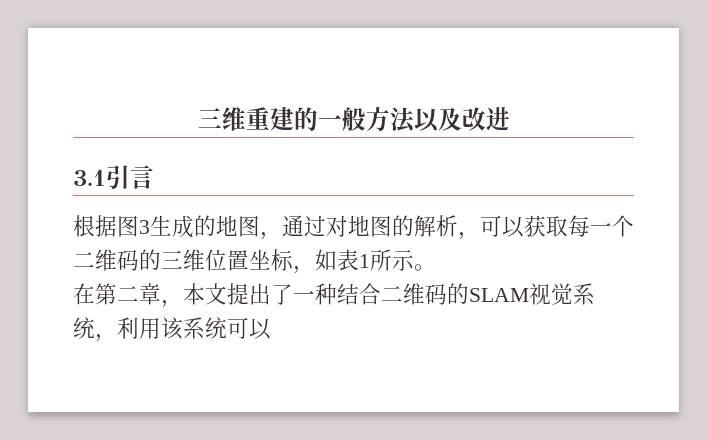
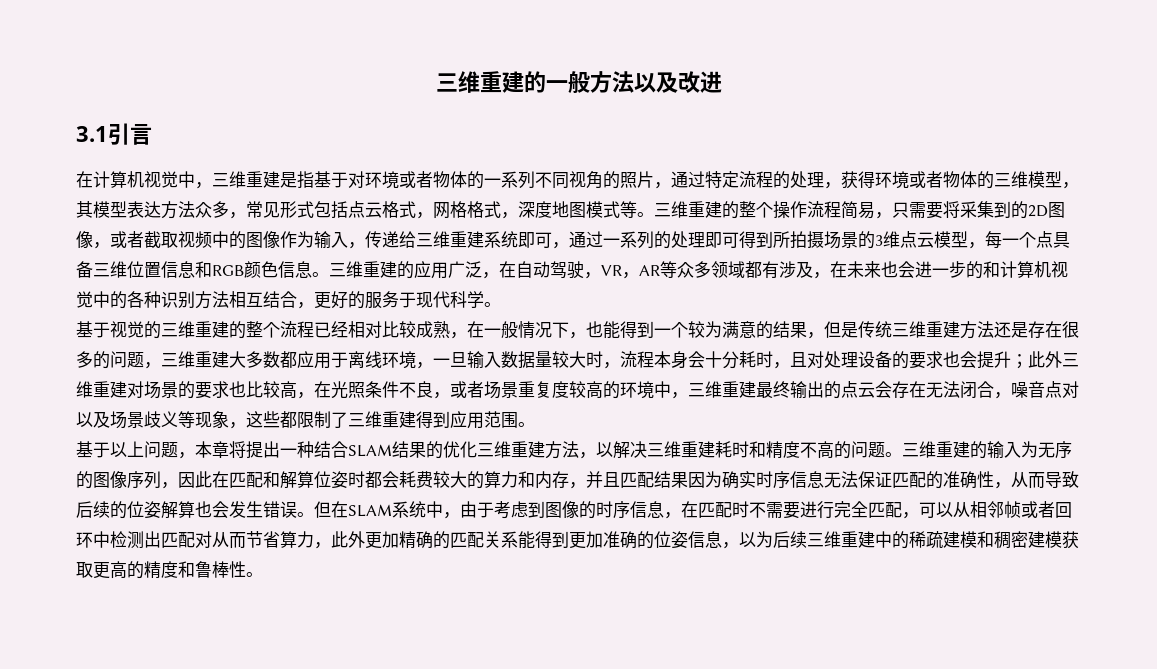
[73,215,634,240] [73,249,436,274] [73,283,595,308] [73,317,271,342] 根据图3生成的地图，通过对地图的解析，可以获取每一个二维码的三维位置坐标，如表1所示。 // 在第二章，本文提出了一种结合二维码的SLAM视觉系统，利用该系统可以 -> [76,171,1079,189] [76,201,1065,219] [76,231,1070,249] [76,261,1068,279] [76,291,501,309] [76,321,1079,339] [76,351,1079,369] [76,381,1079,399] [76,411,535,429] [76,441,1072,459] [76,471,1079,489] [76,501,1072,519] [76,531,1079,549] [76,561,263,579] 在计算机视觉中，三维重建是指基于对环境或者物体的一系列不同视角的照片，通过特定流程的处理，获得环境或者物体的三维模型，其模型表达方法众多，常见形式包括点云格式，网格格式，深度地图模式等。三维重建的整个操作流程简易，只需要将采集到的2D图像，或者截取视频中的图像作为输入，传递给三维重建系统即可，通过一系列的处理即可得到所拍摄场景的3维点云模型，每一个点具备三维位置信息和RGB颜色信息。三维重建的应用广泛，在自动驾驶，VR，AR等众多领域都有涉及，在未来也会进一步的和计算机视觉中的各种识别方法相互结合，更好的服务于现代科学。 // 基于视觉的三维重建的整个流程已经相对比较成熟，在一般情况下，也能得到一个较为满意的结果，但是传统三维重建方法还是存在很多的问题，三维重建大多数都应用于离线环境，一旦输入数据量较大时，流程本身会十分耗时，且对处理设备的要求也会提升；此外三维重建对场景的要求也比较高，在光照条件不良，或者场景重复度较高的环境中，三维重建最终输出的点云会存在无法闭合，噪音点对以及场景歧义等现象，这些都限制了三维重建得到应用范围。 // 基于以上问题，本章将提出一种结合SLAM结果的优化三维重建方法，以解决三维重建耗时和精度不高的问题。三维重建的输入为无序的图像序列，因此在匹配和解算位姿时都会耗费较大的算力和内存，并且匹配结果因为确实时序信息无法保证匹配的准确性，从而导致后续的位姿解算也会发生错误。但在SLAM系统中，由于考虑到图像的时序信息，在匹配时不需要进行完全匹配，可以从相邻帧或者回环中检测出匹配对从而节省算力，此外更加精确的匹配关系能得到更加准确的位姿信息，以为后续三维重建中的稀疏建模和稠密建模获取更高的精度和鲁棒性。

